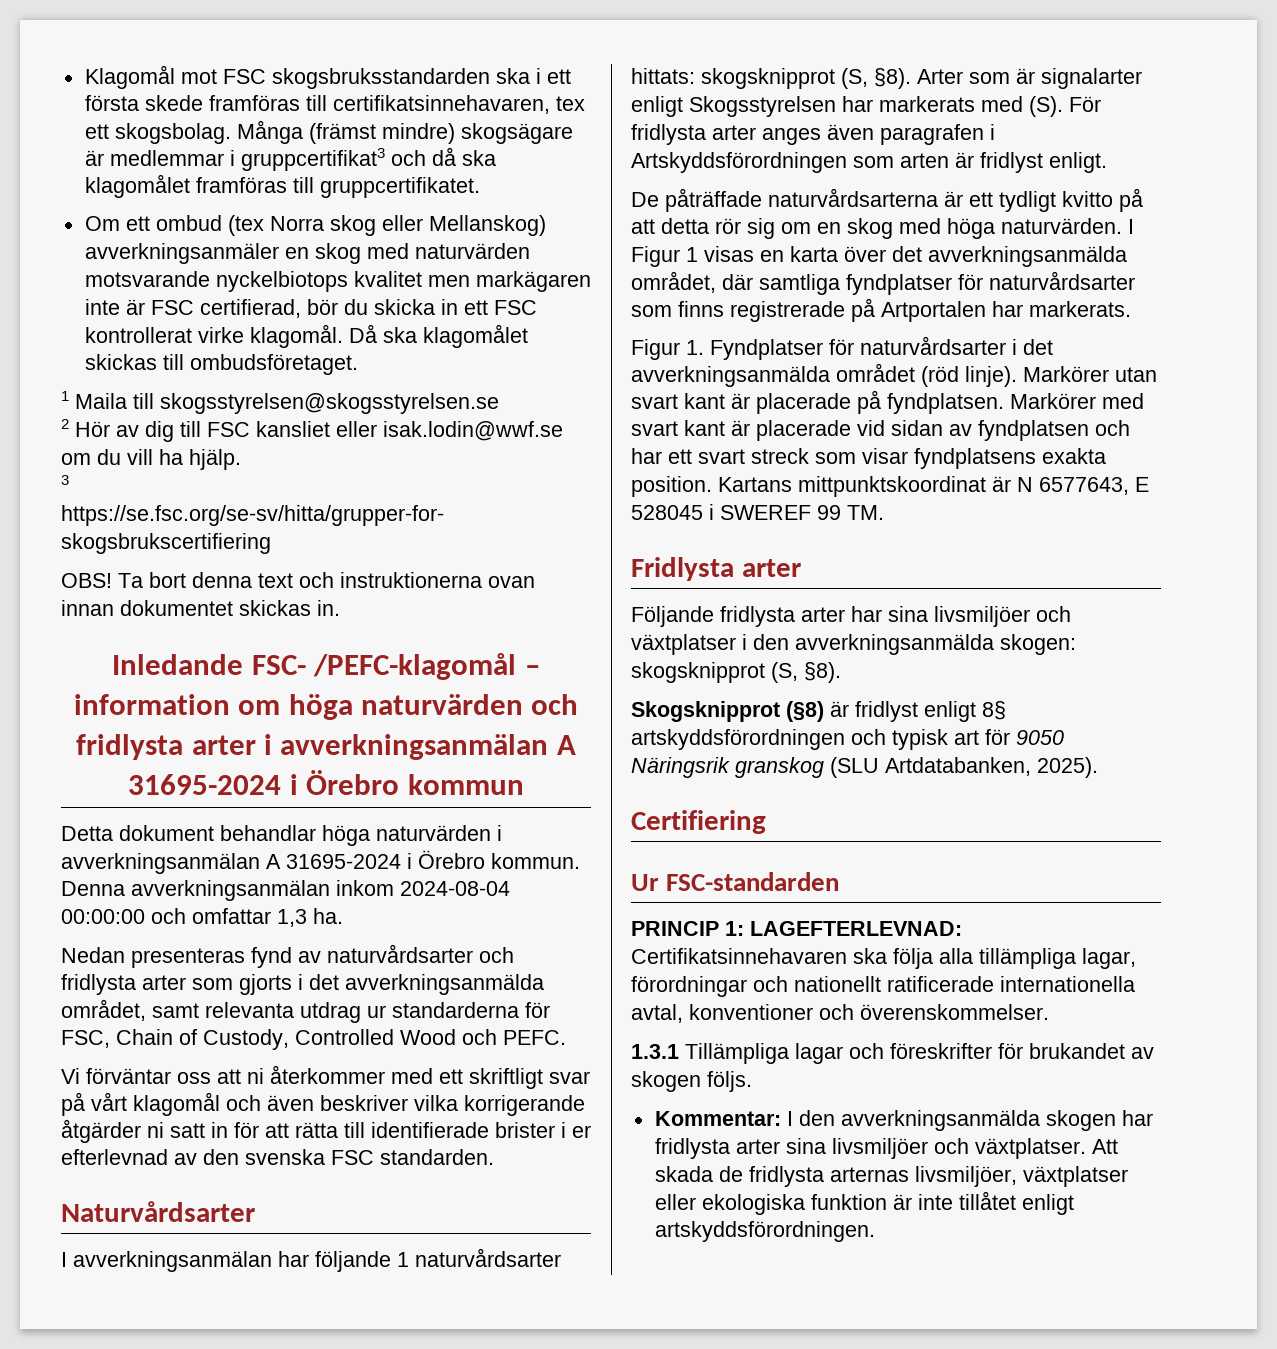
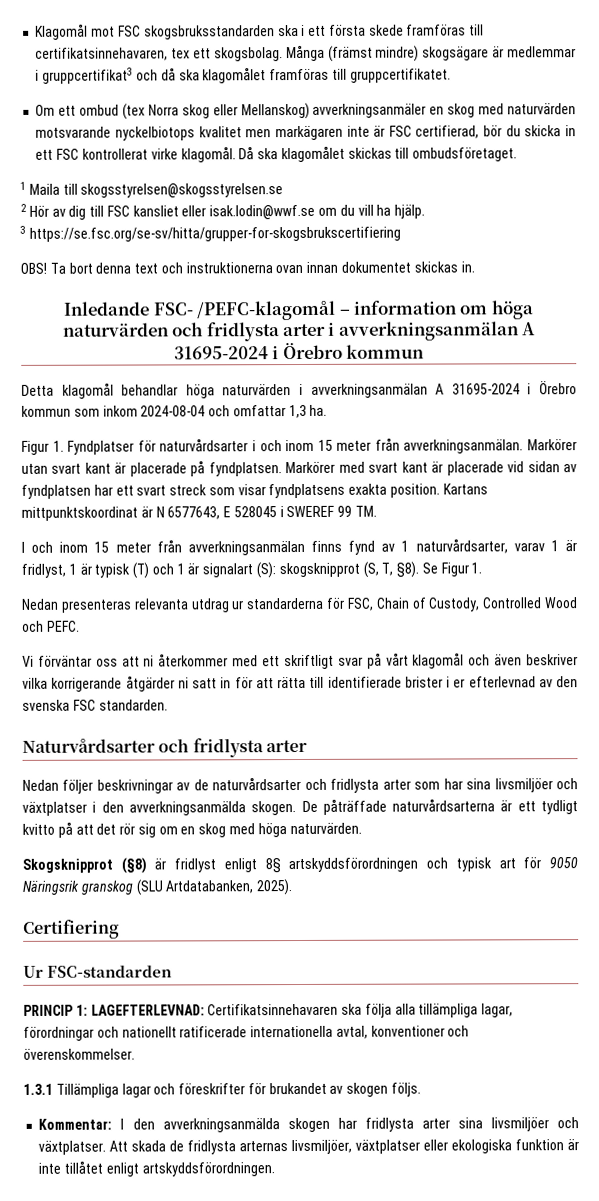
[119,825,214,841] dokument -> [61,382,114,399] klagomål
[491,853,580,869] [61,880,330,901] kommun. Denna avverkningsanmälan -> [21,405,100,417] kommun som
[61,909,145,924] 00:00:00 -> (206, 411) none
[61,944,514,968] [61,974,544,995] [61,999,199,1021] Nedan presenteras fynd av naturvårdsarter och fridlysta arter som gjorts i det avverkningsanmälda området, samt -> [21,437,577,455] [21,460,577,477] [21,483,488,499] [21,505,378,521] [21,538,577,556] [21,561,483,579] [21,598,132,613] Figur 1. Fyndplatser för naturvårdsarter i och inom 15 meter från avverkningsanmälan. Markörer utan svart kant är placerade på fyndplatsen. Markörer med svart kant är placerade vid sidan av fyndplatsen har ett svart streck som visar fyndplatsens exakta position. Kartans mittpunktskoordinat är N 6577643, E 528045 i SWEREF 99 TM. // I och inom 15 meter från avverkningsanmälan finns fynd av 1 naturvårdsarter, varav 1 är fridlyst, 1 är typisk (T) och 1 är signalart (S): skogsknipprot (S, T, §8). Se Figur 1. // Nedan presenteras
[61,1248,561,1272] [631,68,1142,89] [631,96,1101,117] [631,124,995,145] [631,152,1107,173] // I avverkningsanmälan har följande 1 naturvårdsarter hittats: skogsknipprot (S, §8). Arter som är signalarter enligt Skogsstyrelsen har markerats med (S). För fridlysta arter anges även paragrafen i Artskyddsförordningen som arten är fridlyst enligt. // -> [158,738,307,758] [22,776,578,794] [22,801,297,816] och fridlysta arter // Nedan följer beskrivningar av de naturvårdsarter och fridlysta arter som har sina livsmiljöer och växtplatser i den avverkningsanmälda skogen.
[661,218,709,234] detta -> [96,823,117,835] det
[1128,219,1134,234] [631,246,1127,267] [631,271,1135,295] [631,298,1131,322] [631,336,1053,360] [631,363,1157,387] [631,390,1144,414] [631,420,1130,441] [631,448,1106,469] [631,476,1149,497] [631,504,884,520] [631,557,801,581] [631,606,1071,627] [631,634,1076,655] [631,662,841,683] I Figur 1 visas en karta över det avverkningsanmälda området, där samtliga fyndplatser för naturvårdsarter som finns registrerade på Artportalen har markerats. // Figur 1. Fyndplatser för naturvårdsarter i det avverkningsanmälda området (röd linje). Markörer utan svart kant är placerade på fyndplatsen. Markörer med svart kant är placerade vid sidan av fyndplatsen och har ett svart streck som visar fyndplatsens exakta position. Kartans mittpunktskoordinat är N 6577643, E 528045 i SWEREF 99 TM. // Fridlysta arter // Följande fridlysta arter har sina livsmiljöer och växtplatser i den avverkningsanmälda skogen: skogsknipprot (S, §8). -> (362, 828) none

